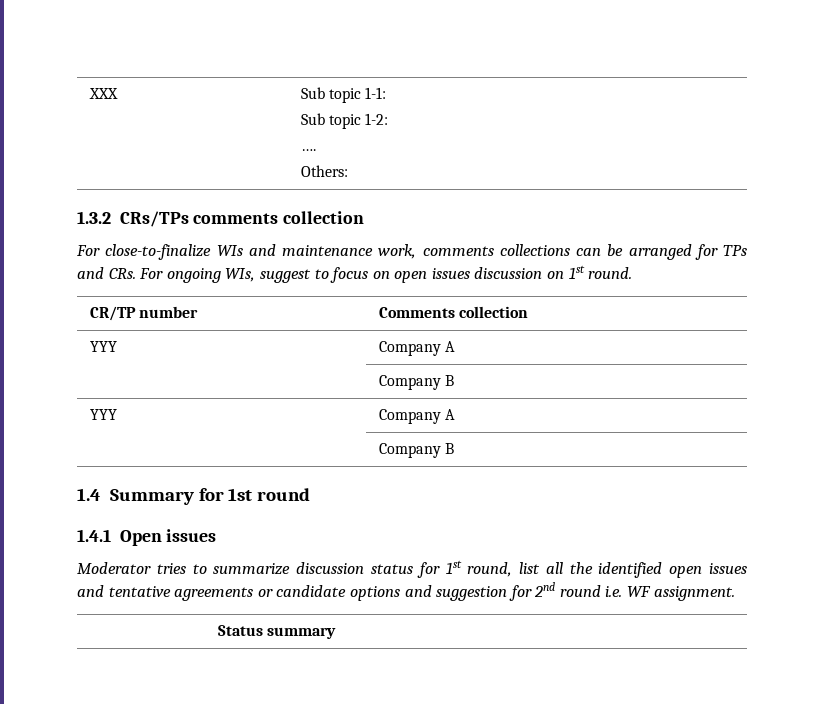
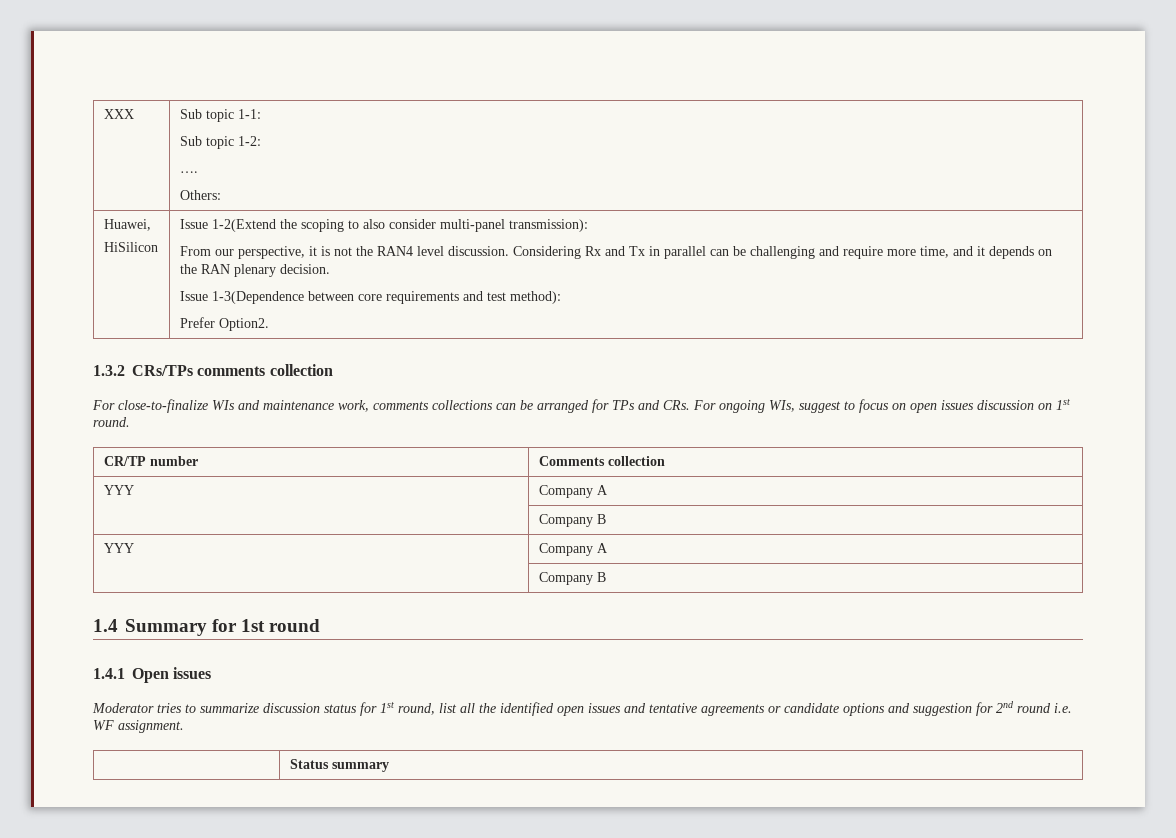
(349, 171) none -> [103,219,151,231] [103,242,158,252] [179,219,588,232] [179,246,1052,259] [179,264,330,277] [179,291,561,304] [179,317,269,331] // Huawei, // HiSilicon | Issue 1-2(Extend the scoping to also consider multi-panel transmission): // From our perspective, it is not the RAN4 level discussion. Considering Rx and Tx in parallel can be challenging and require more time, and it depends on the RAN plenary decision. // Issue 1-3(Dependence between core requirements and test method): // Prefer Option2.

